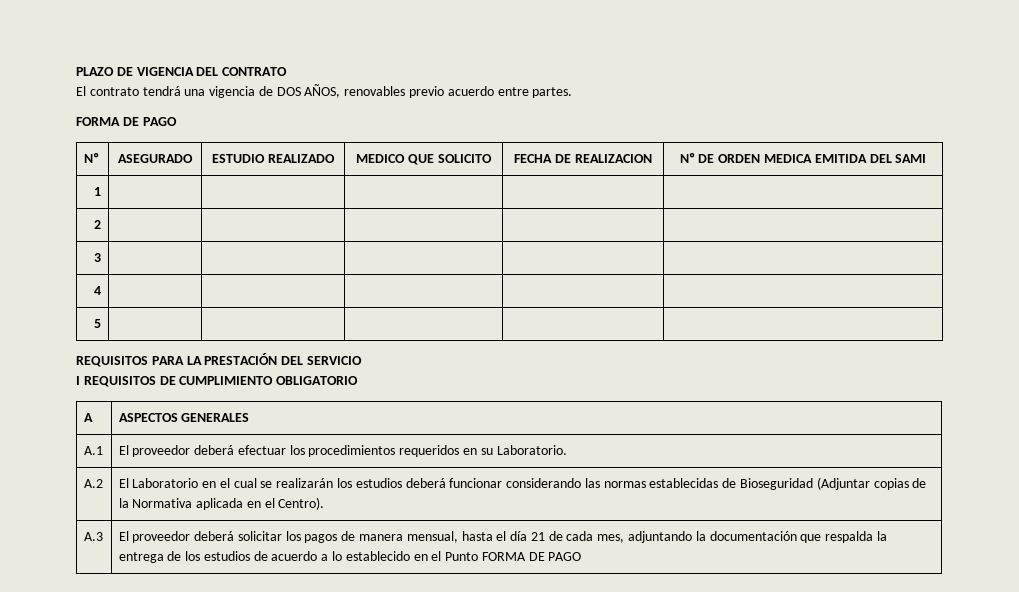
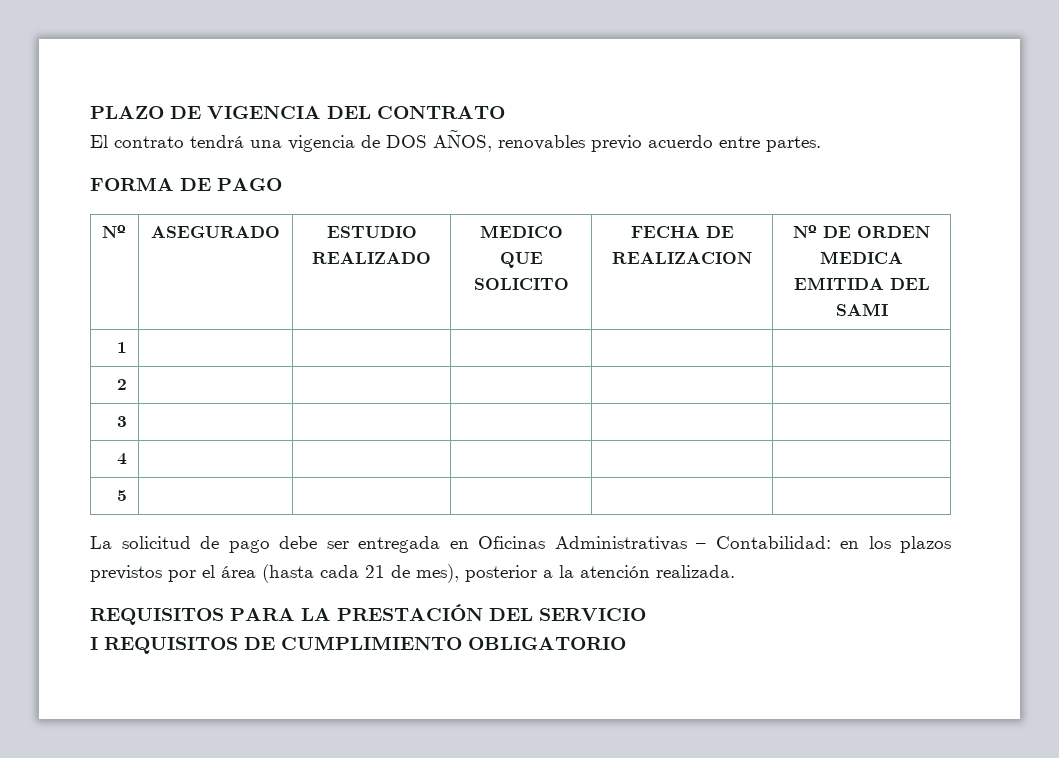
(102, 323) none -> [90,536,951,553] [90,564,735,583] // La solicitud de pago debe ser entregada en Oficinas Administrativas – Contabilidad: en los plazos previstos por el área (hasta cada 21 de mes), posterior a la atención realizada.
[83,413,93,422] [118,413,250,422] [83,446,103,455] [118,445,567,457] [83,479,103,488] [118,477,927,490] [118,497,325,510] [83,532,103,541] [118,531,887,543] [118,551,582,563] // A | ASPECTOS GENERALES // A.1 | El proveedor deberá efectuar los procedimientos requeridos en su Laboratorio. // A.2 | El Laboratorio en el cual se realizarán los estudios deberá funcionar considerando las normas establecidas de Bioseguridad (Adjuntar copias de la Normativa aplicada en el Centro). // A.3 | El proveedor deberá solicitar los pagos de manera mensual, hasta el día 21 de cada mes, adjuntando la documentación que respalda la entrega de los estudios de acuerdo a lo establecido en el Punto FORMA DE PAGO -> (626, 643) none

